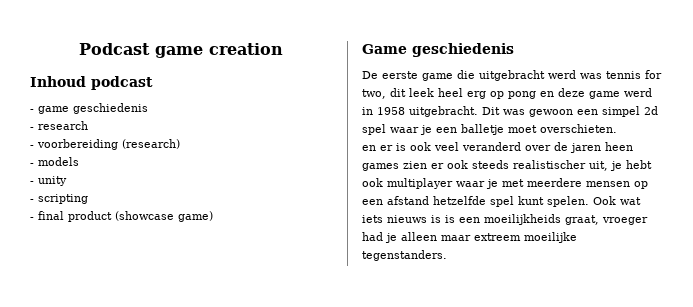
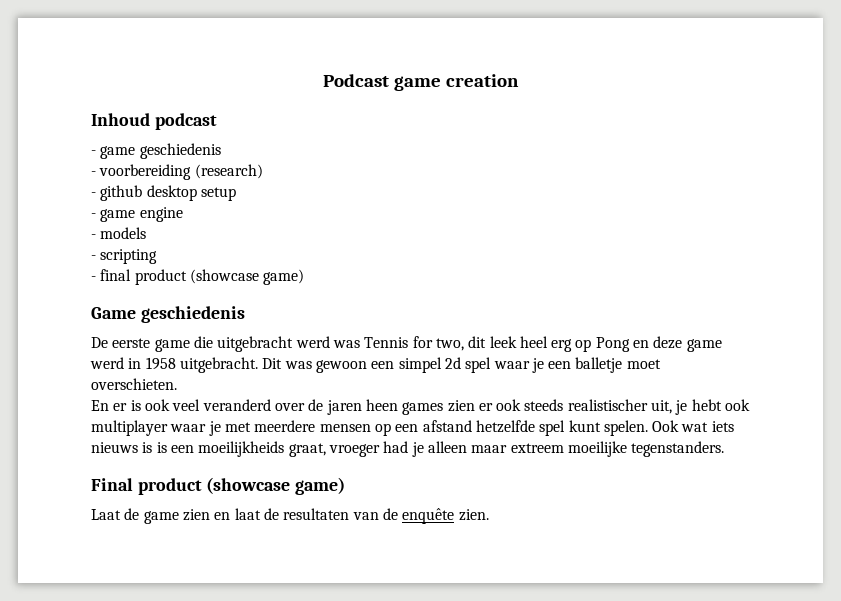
[30,121,88,130] // - research -> (221, 151) none
[38,157,79,166] [30,176,67,186] models // - unity -> [100,185,236,201] [91,207,183,222] [91,227,147,239] github desktop setup // - game engine // - models
[606,71,641,79] tennis -> [364,337,409,348] Tennis
[508,91,536,99] pong -> [595,337,630,352] Pong
[362,145,376,151] en -> [91,400,109,411] En
(447, 255) none -> [91,477,346,495] [91,508,489,524] // Final product (showcase game) // Laat de game zien en laat de resultaten van de enquête zien.

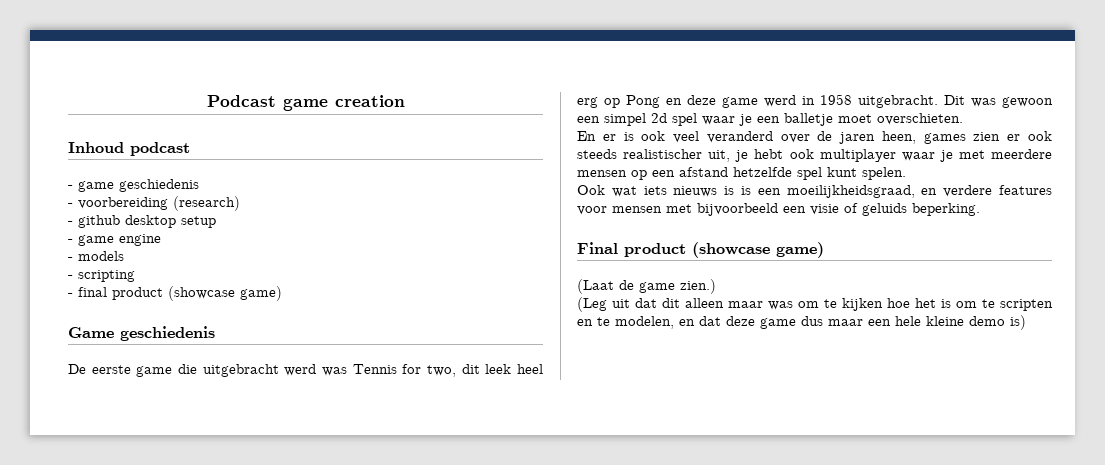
[365,399,398,411] heen -> [881,131,916,144] heen,
(648, 428) none -> (906, 173) //
[198,441,725,457] moeilijkheids graat, vroeger had je alleen maar extreem moeilijke tegenstanders. -> [786,185,1052,198] [577,203,980,216] moeilijkheidsgraad, en verdere features voor mensen met bijvoorbeeld een visie of geluids beperking.
[91,509,121,520] Laat -> [577,279,614,294] (Laat
[182,508,489,524] zien en laat de resultaten van de enquête zien. -> [680,279,716,294] [577,297,1053,312] [577,315,1026,330] zien.) // (Leg uit dat dit alleen maar was om te kijken hoe het is om te scripten en te modelen, en dat deze game dus maar een hele kleine demo is)

